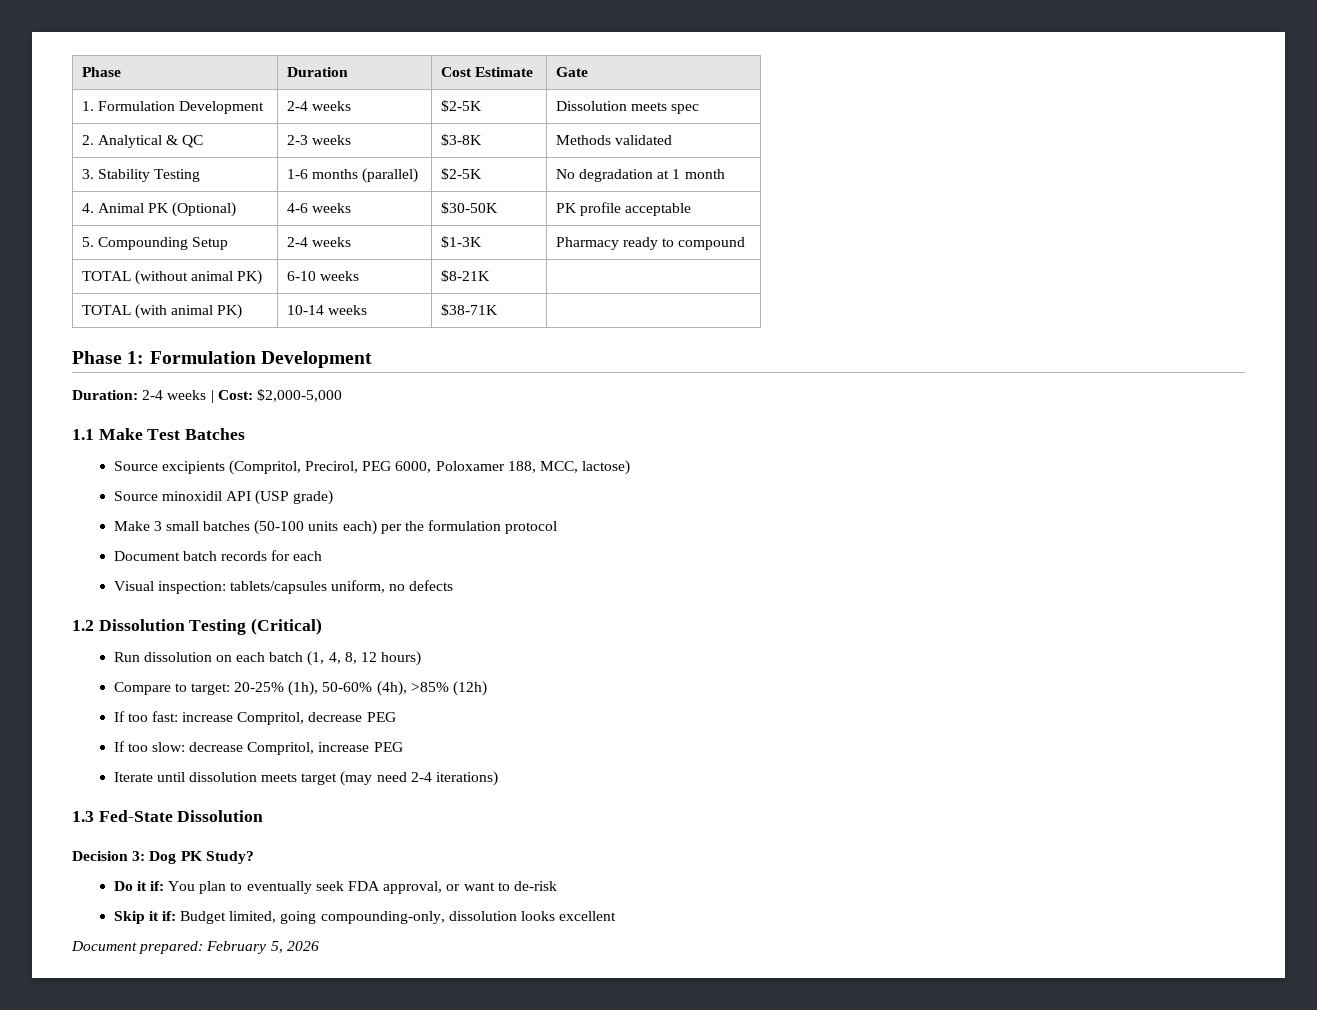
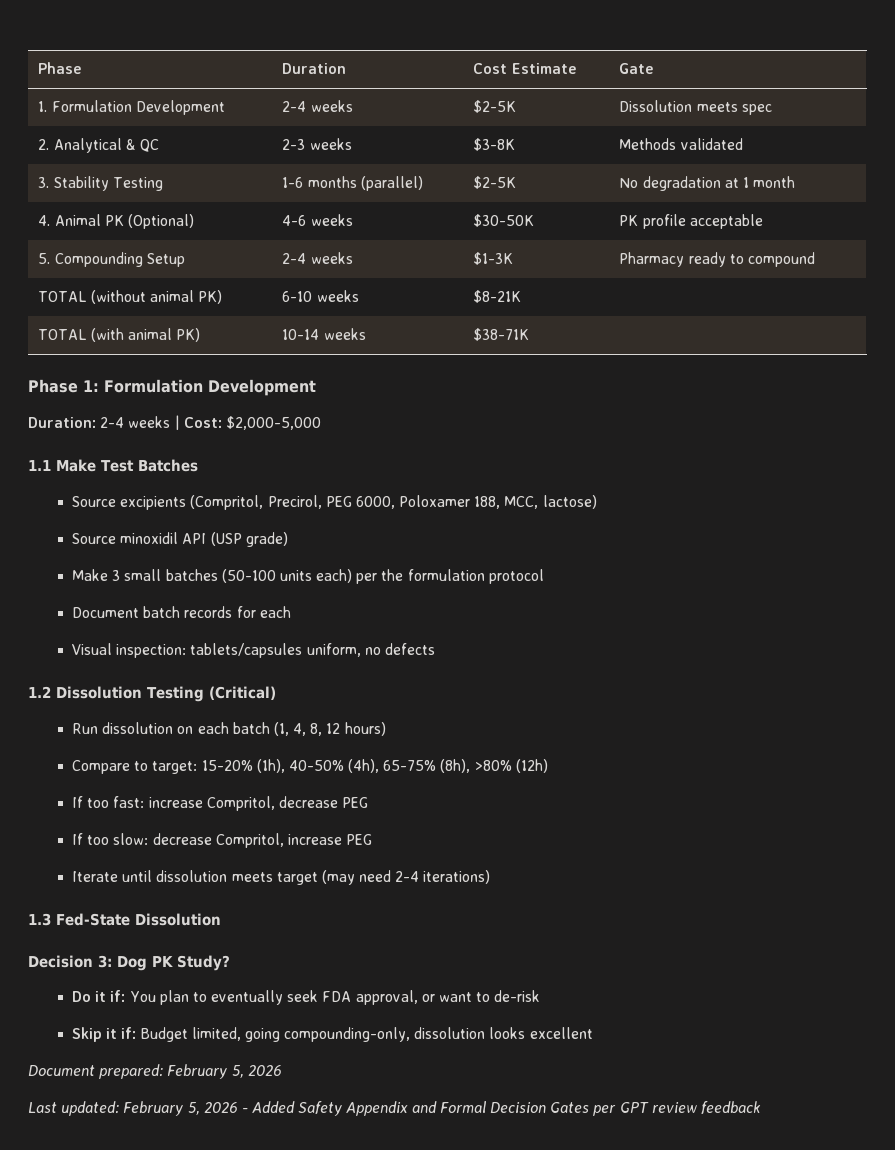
[234,681,449,696] 20-25% (1h), 50-60% (4h), >85% -> [201,759,512,773] 15-20% (1h), 40-50% (4h), 65-75% (8h), >80%
(319, 946) none -> [28,1101,761,1116] // Last updated: February 5, 2026 - Added Safety Appendix and Formal Decision Gates per GPT review feedback

